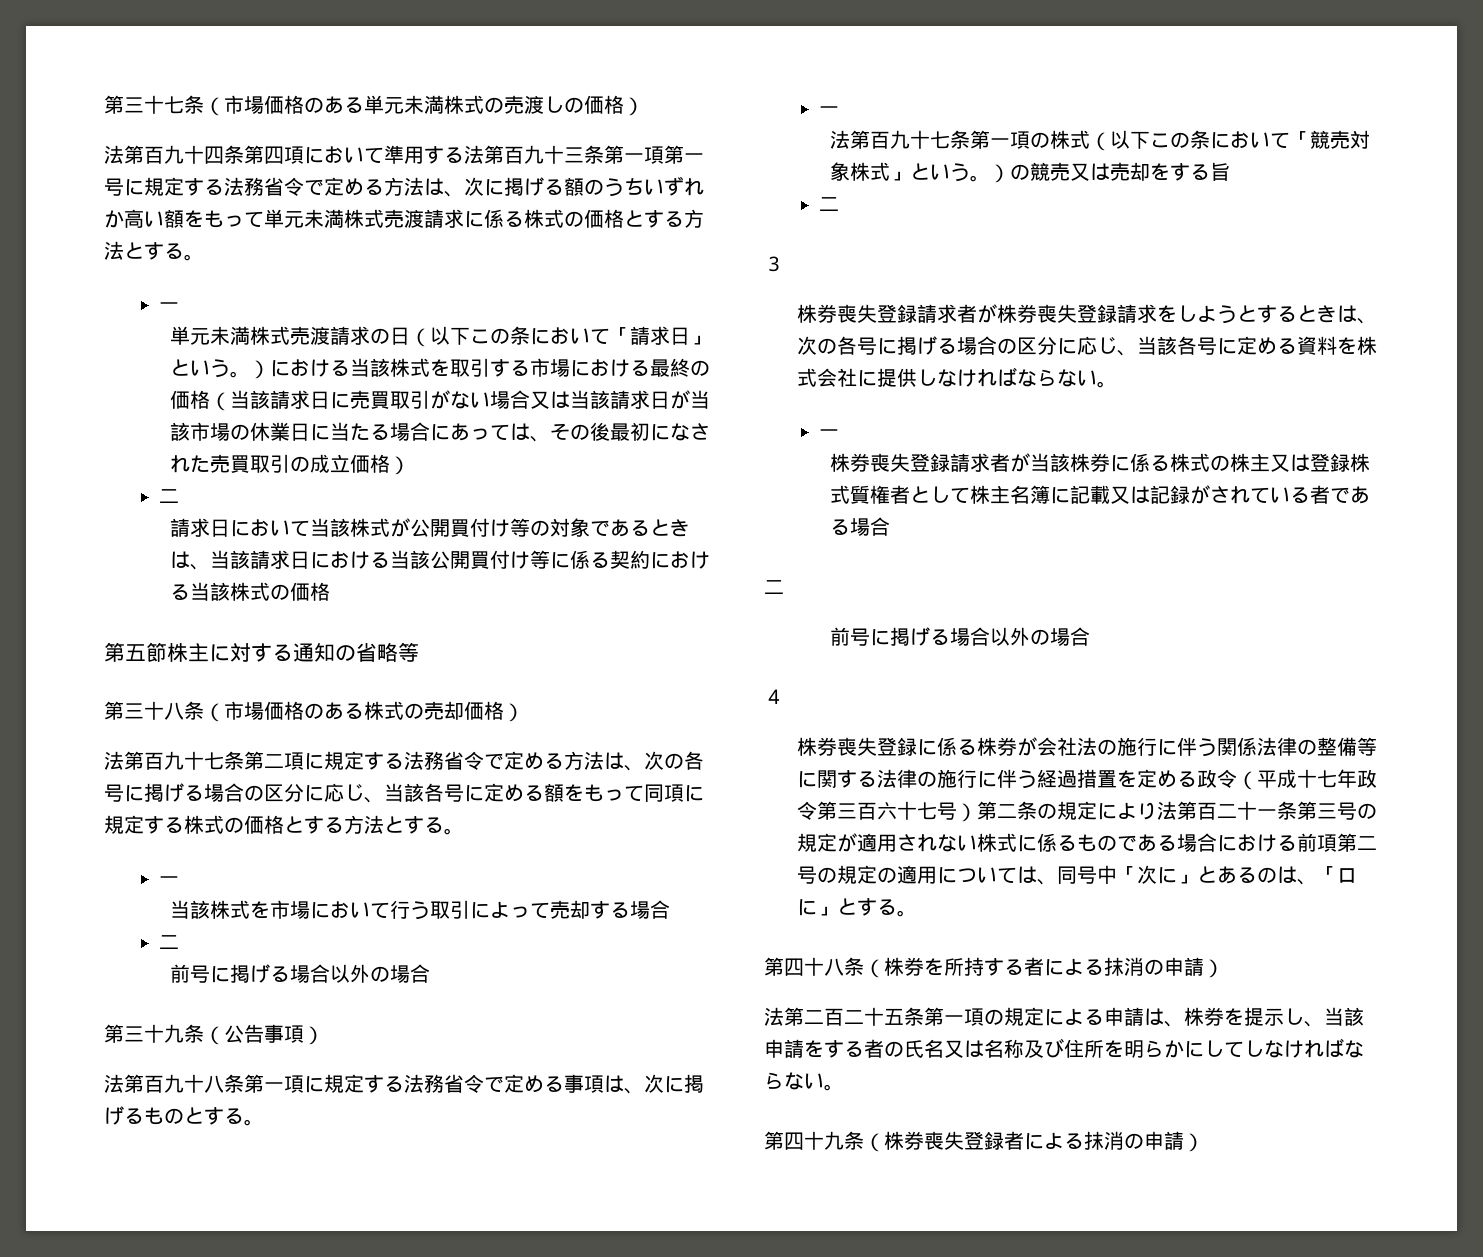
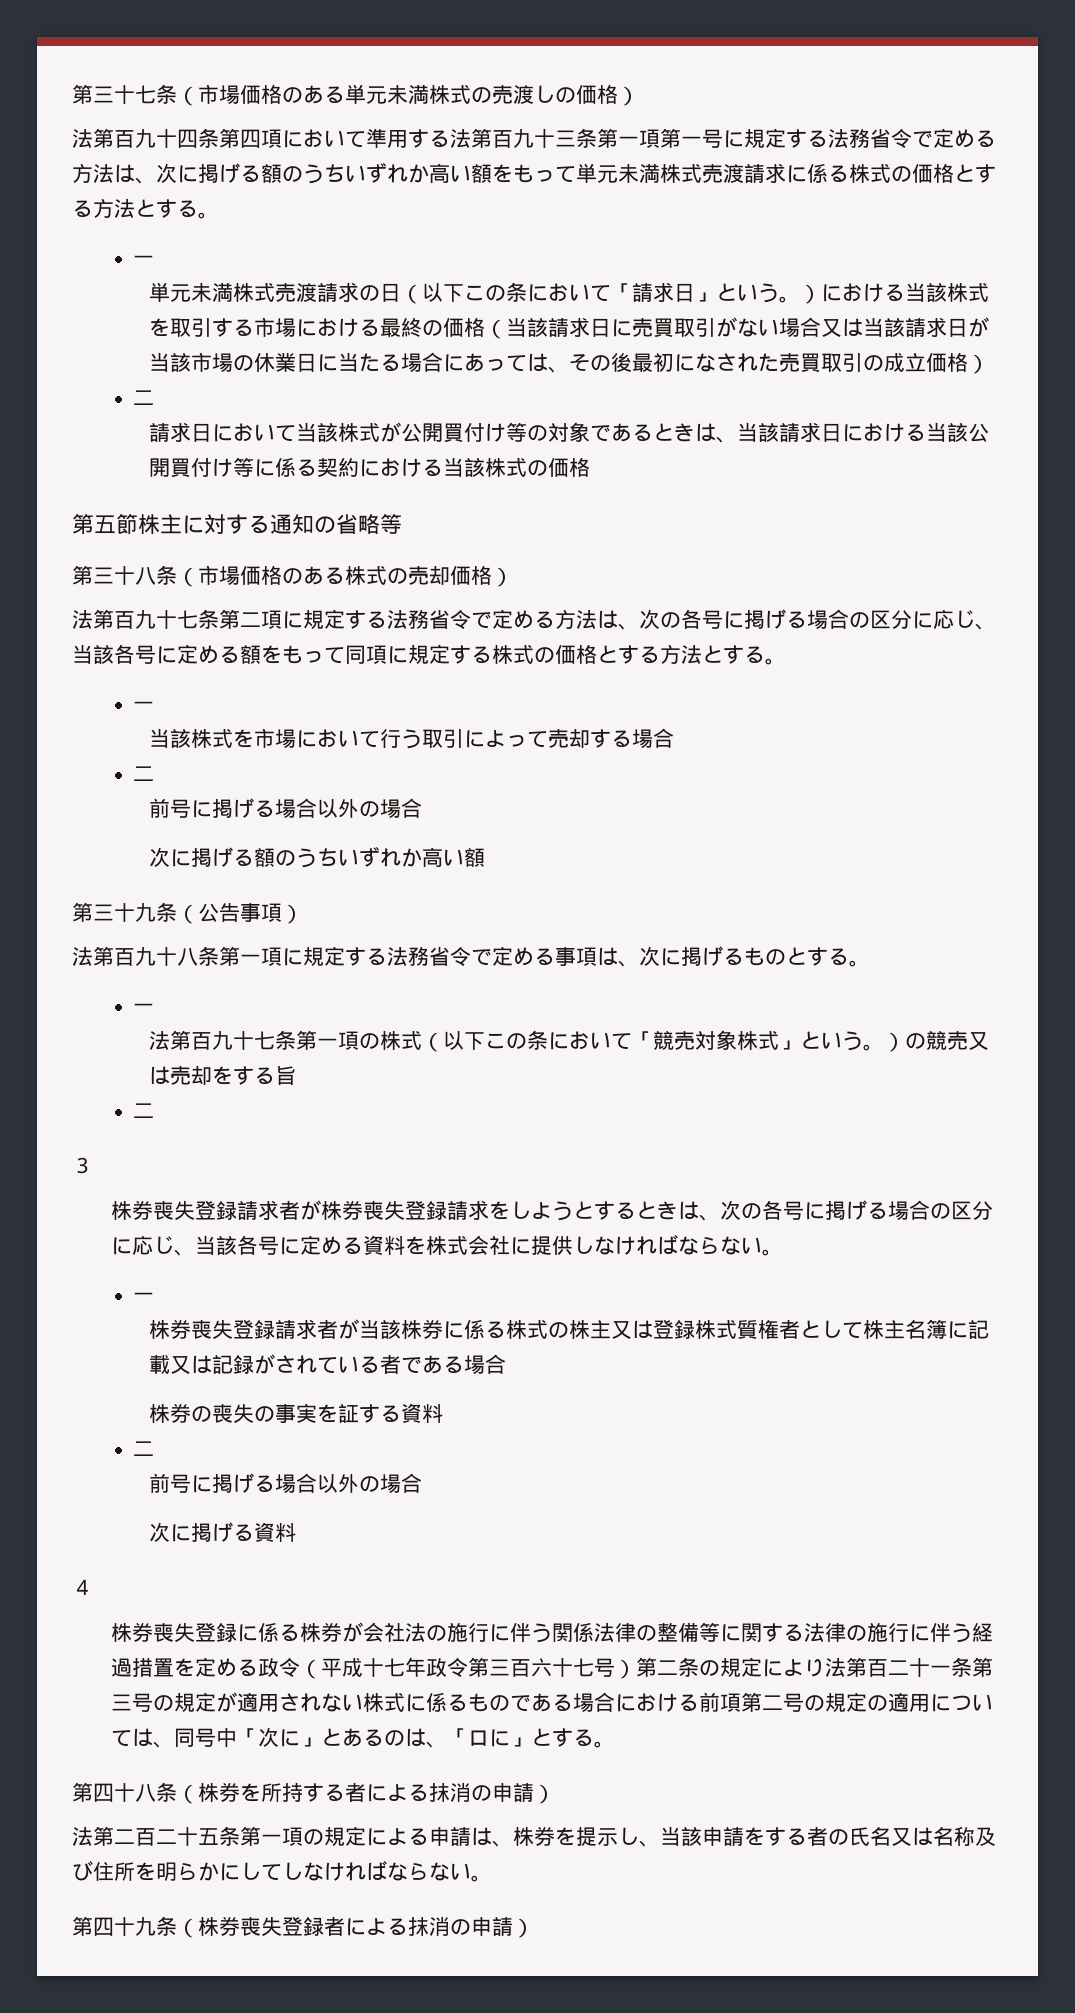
(430, 973) none -> [149,847,486,868] // 次に掲げる額のうちいずれか高い額
[764,580,784,594] [829,627,1090,646] // 二 // 前号に掲げる場合以外の場合 -> [149,1403,444,1424] [133,1441,155,1456] [149,1473,423,1494] [149,1522,297,1542] // 株券の喪失の事実を証する資料 // 二 // 前号に掲げる場合以外の場合 // 次に掲げる資料

